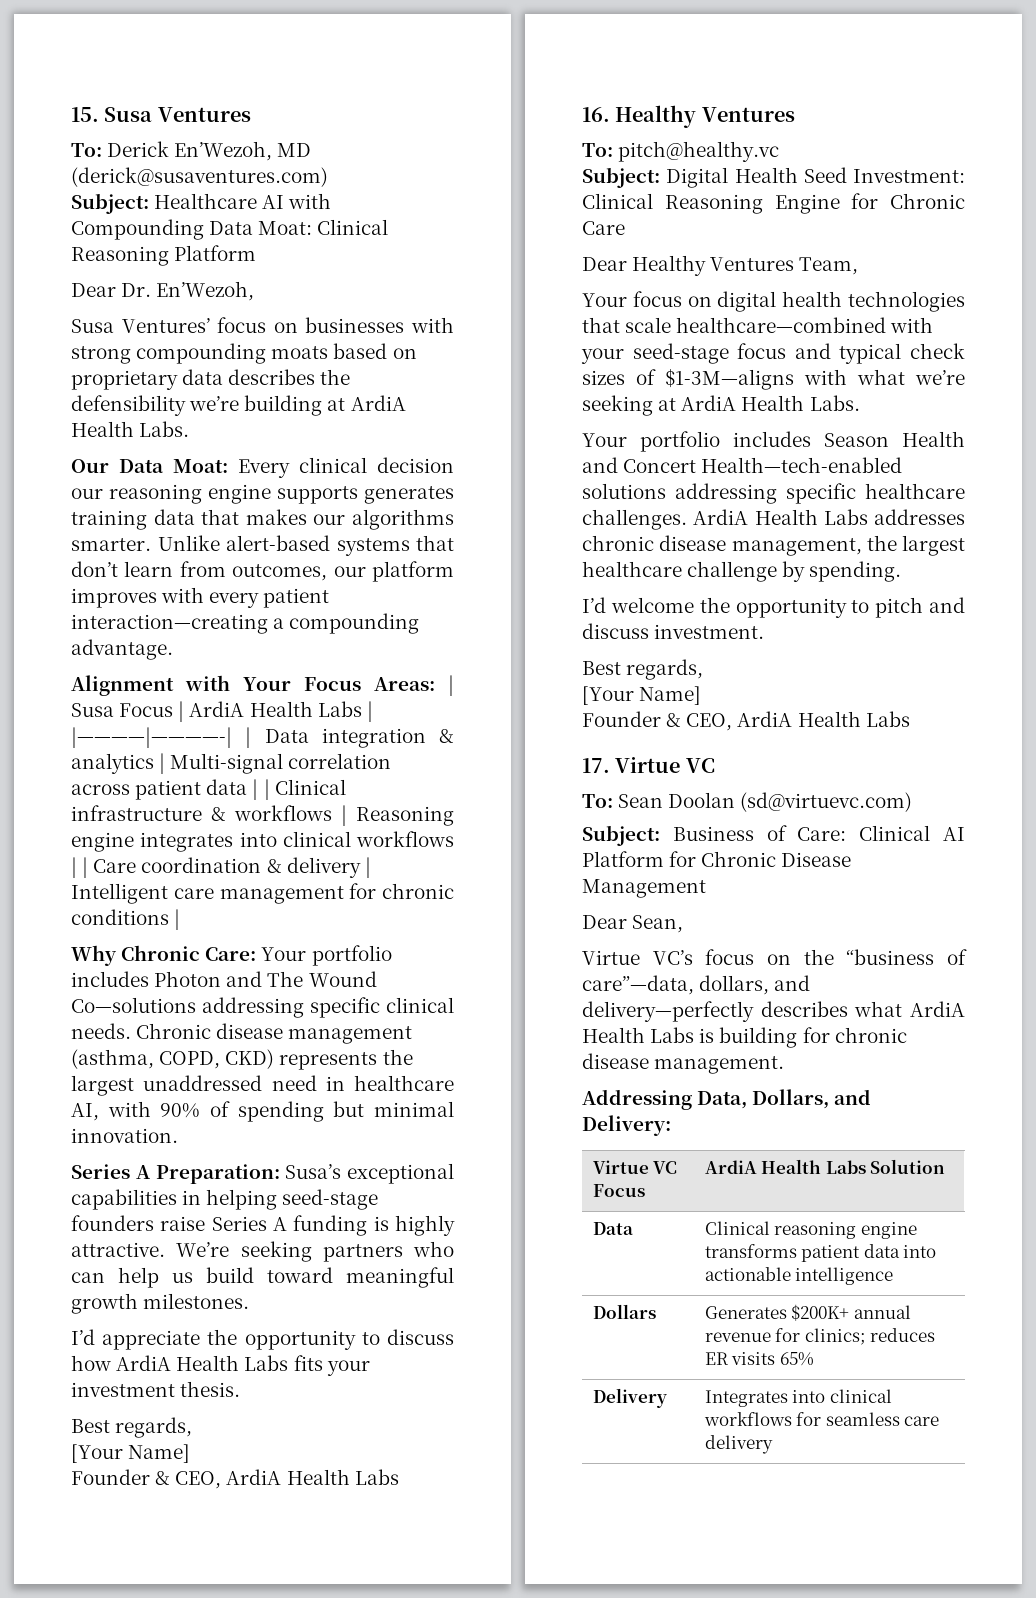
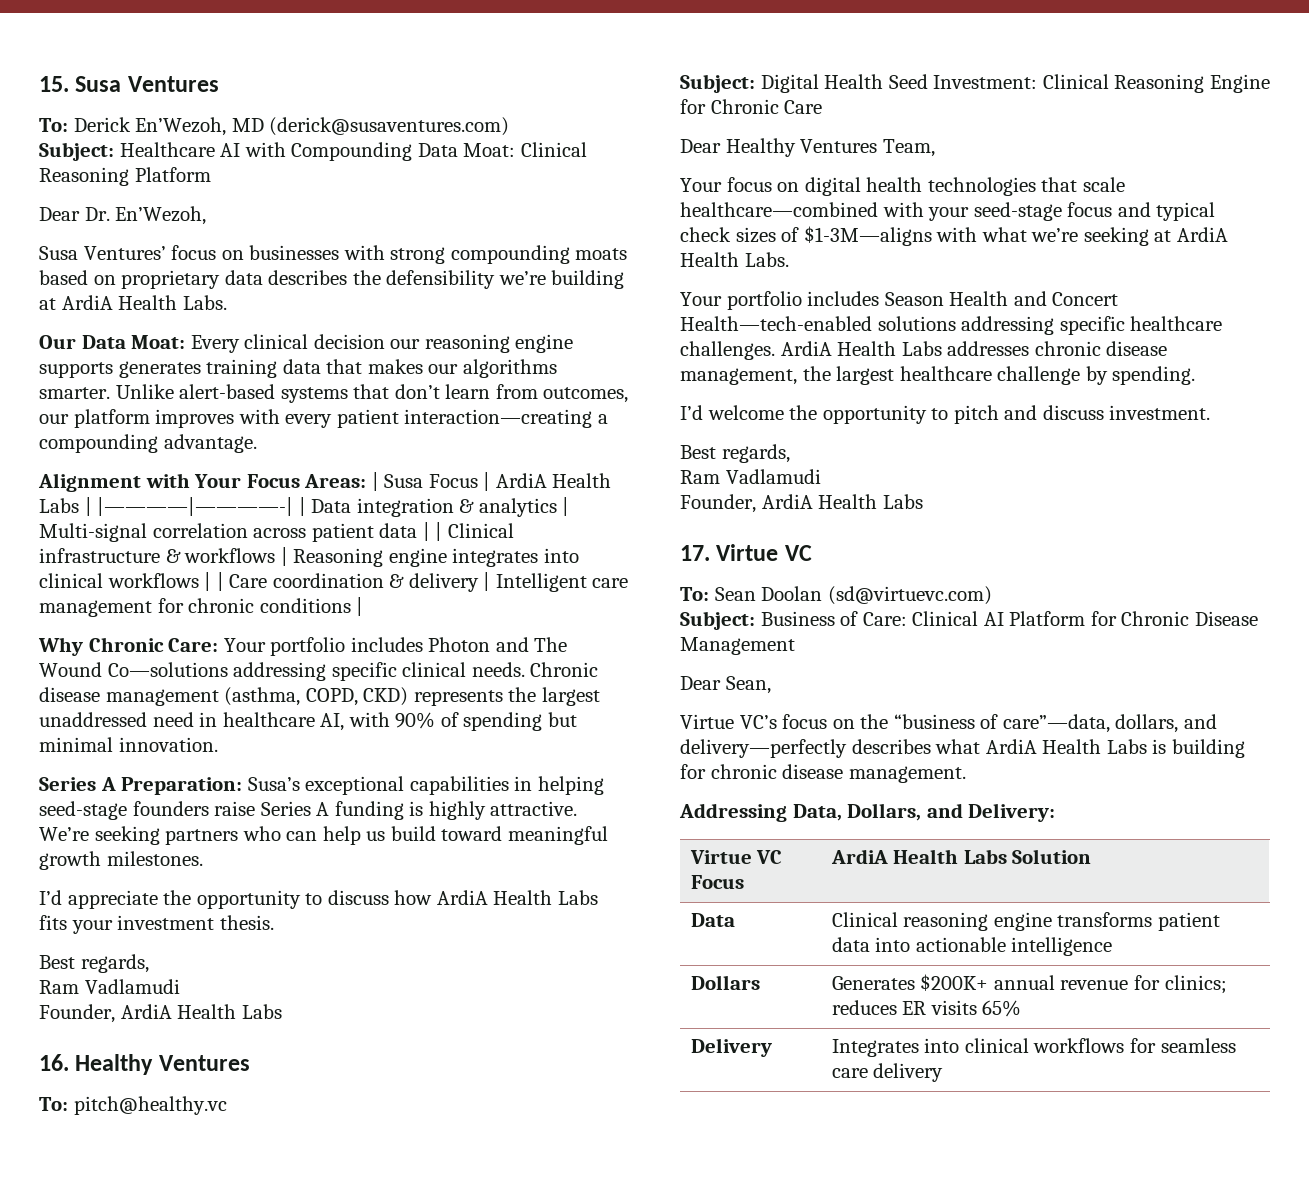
[71,1444,191,1463] [71,1469,222,1489] [Your Name] // Founder & CEO, -> [39,979,180,994] [39,1004,115,1023] Ram Vadlamudi // Founder,
[582,686,702,705] [582,711,733,731] [Your Name] // Founder & CEO, -> [680,469,821,484] [680,494,756,513] Ram Vadlamudi // Founder,

